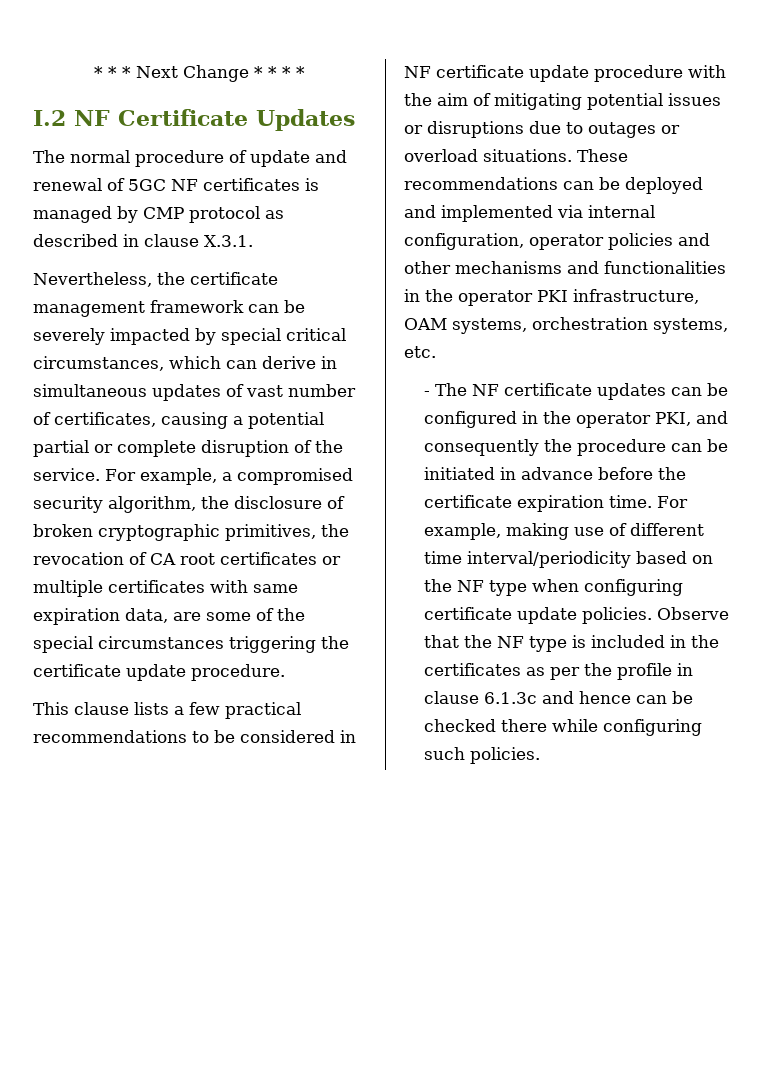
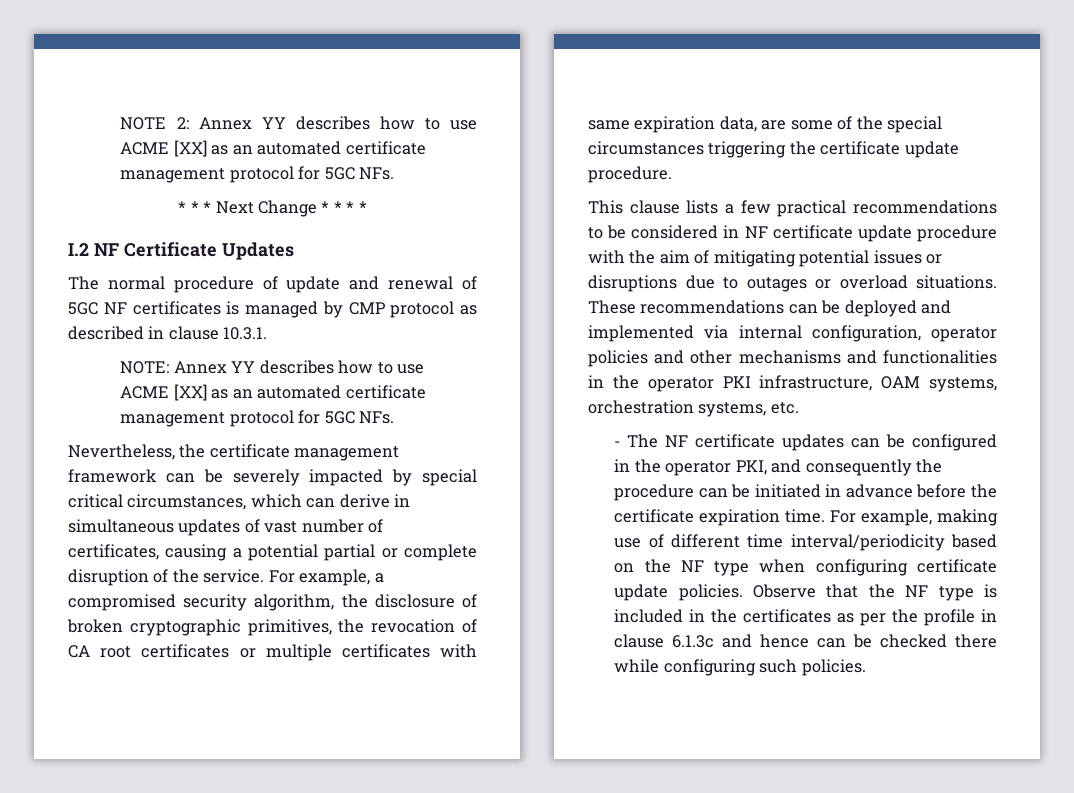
(93, 72) none -> [120,116,477,130] [120,140,426,157] [120,166,395,183] NOTE 2: Annex YY describes how to use ACME [XX] as an automated certificate management protocol for 5GC NFs. //
[204,235,253,247] X.3.1. -> [223,327,268,340] [120,360,425,374] [120,384,426,401] [120,410,395,427] 10.3.1. // NOTE: Annex YY describes how to use ACME [XX] as an automated certificate management protocol for 5GC NFs.

